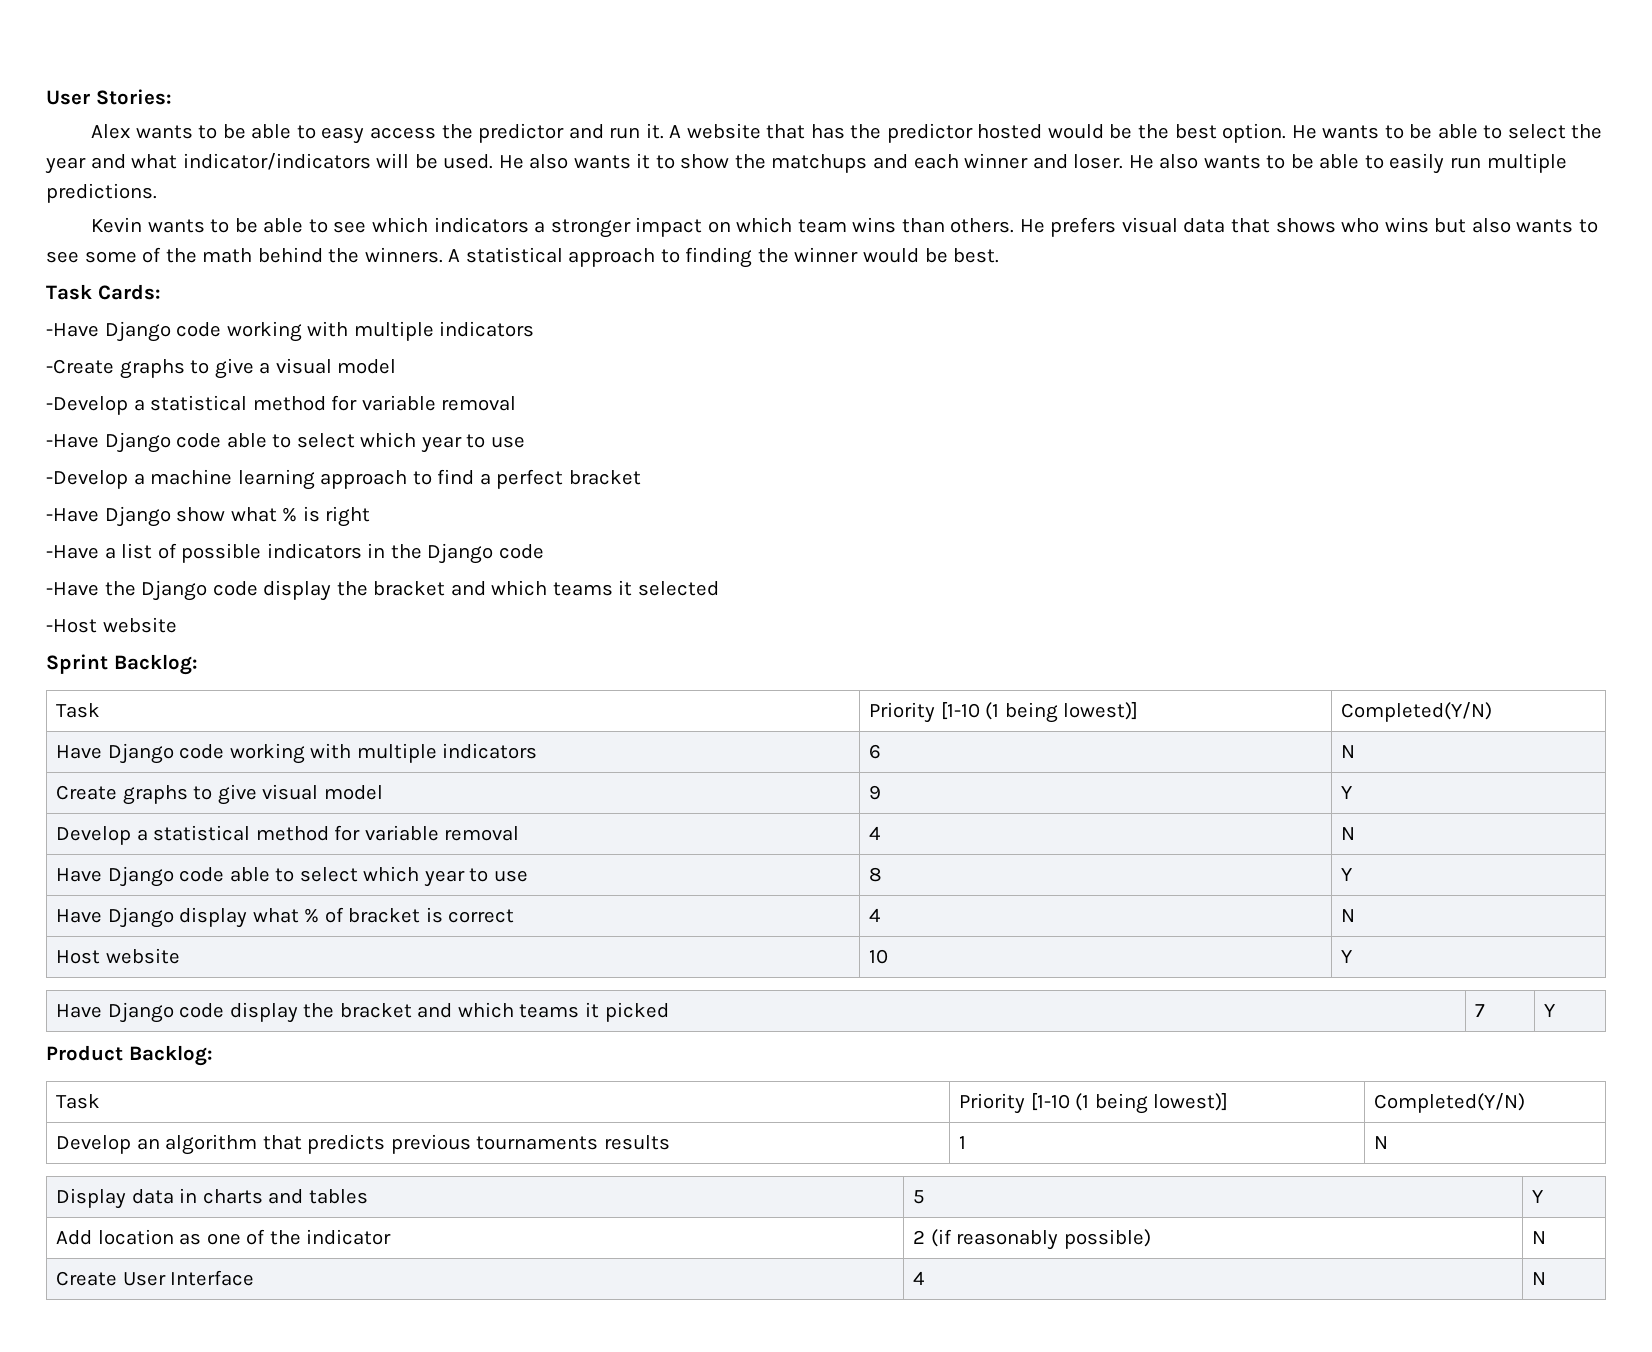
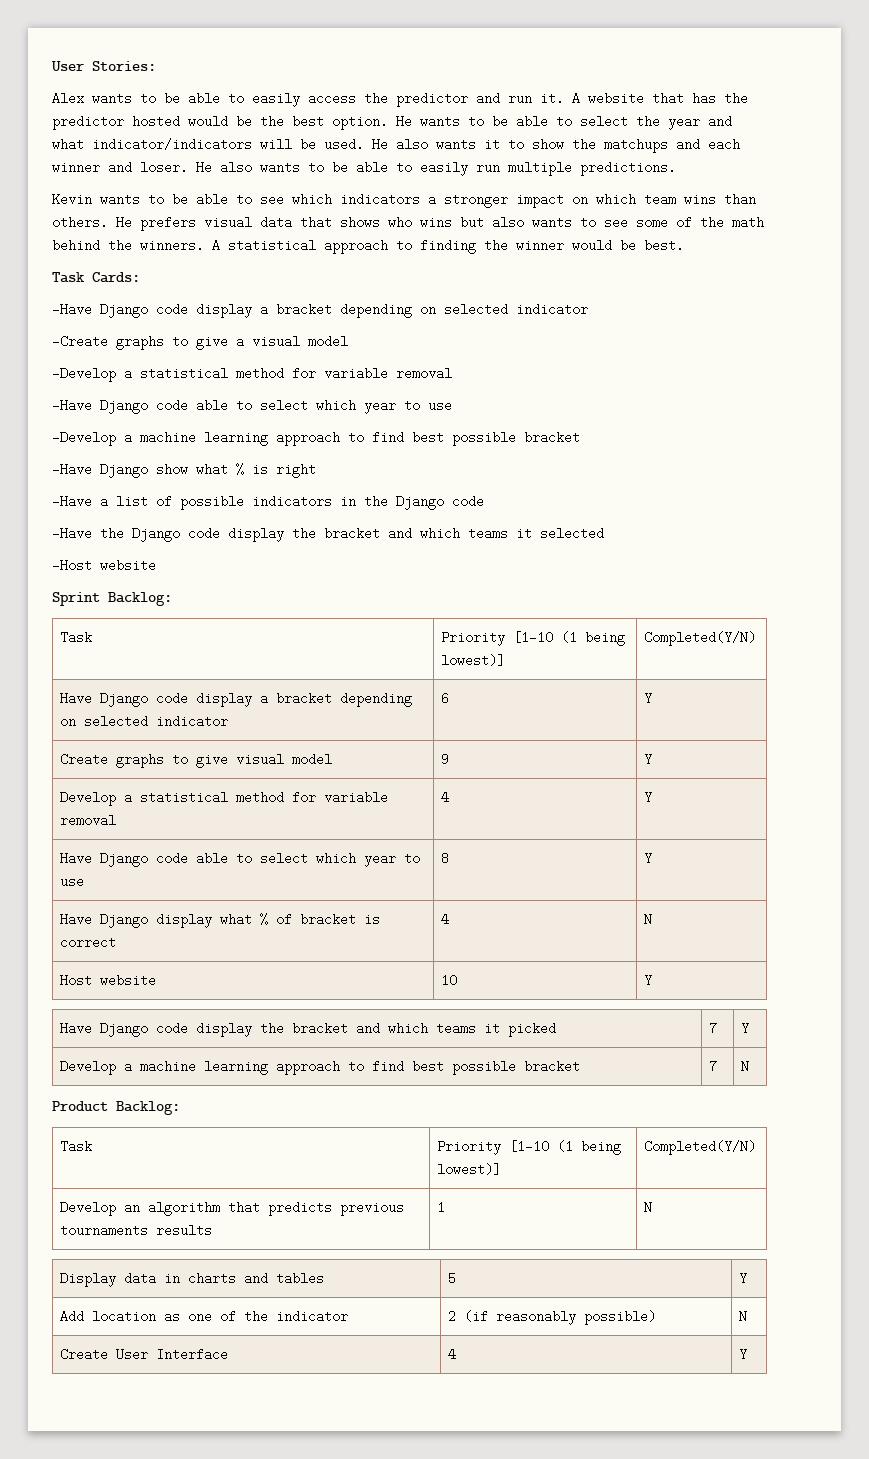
[321,127,365,144] easy -> [252,92,300,107] easily
[226,321,535,342] working with multiple indicators -> [196,303,588,318] display a bracket depending on selected indicator
[479,469,564,489] a perfect -> [412,431,516,446] best possible
[229,743,538,764] working with multiple indicators -> [196,692,413,707] [60,715,229,728] display a bracket depending on selected indicator
[1341,745,1356,758] N -> [644,692,653,705] Y
[1341,827,1356,840] N -> [644,791,653,804] Y
(1557, 1010) none -> [60,1060,581,1075] [709,1060,718,1073] [741,1060,750,1073] // Develop a machine learning approach to find best possible bracket | 7 | N
[1532,1272,1547,1285] N -> [739,1348,748,1361] Y

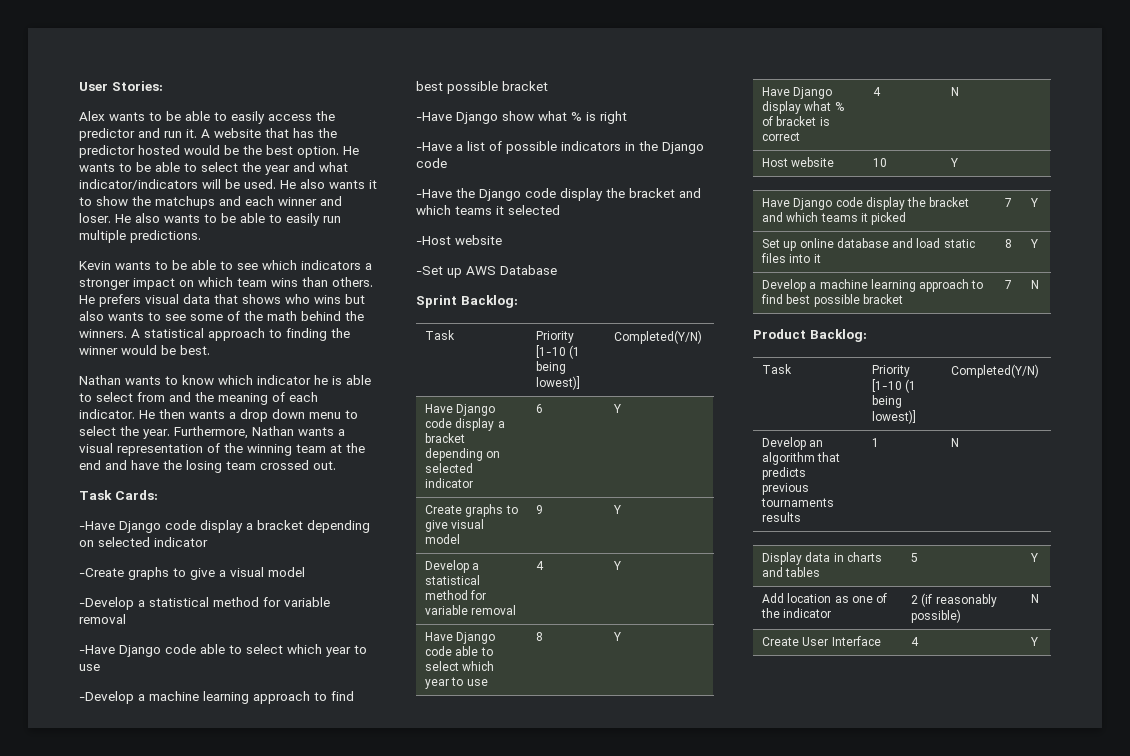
(684, 245) none -> [79,375,371,385] [79,392,318,405] [79,409,358,422] [79,426,345,439] [79,443,365,456] [79,460,336,473] // Nathan wants to know which indicator he is able to select from and the meaning of each indicator. He then wants a drop down menu to select the year. Furthermore, Nathan wants a visual representation of the winning team at the end and have the losing team crossed out.
(156, 565) none -> [416,265,557,278] // -Set up AWS Database
(750, 1028) none -> [762,238,975,251] [761,253,821,263] [1005,239,1013,248] [1030,239,1039,248] // Set up online database and load static files into it | 8 | Y

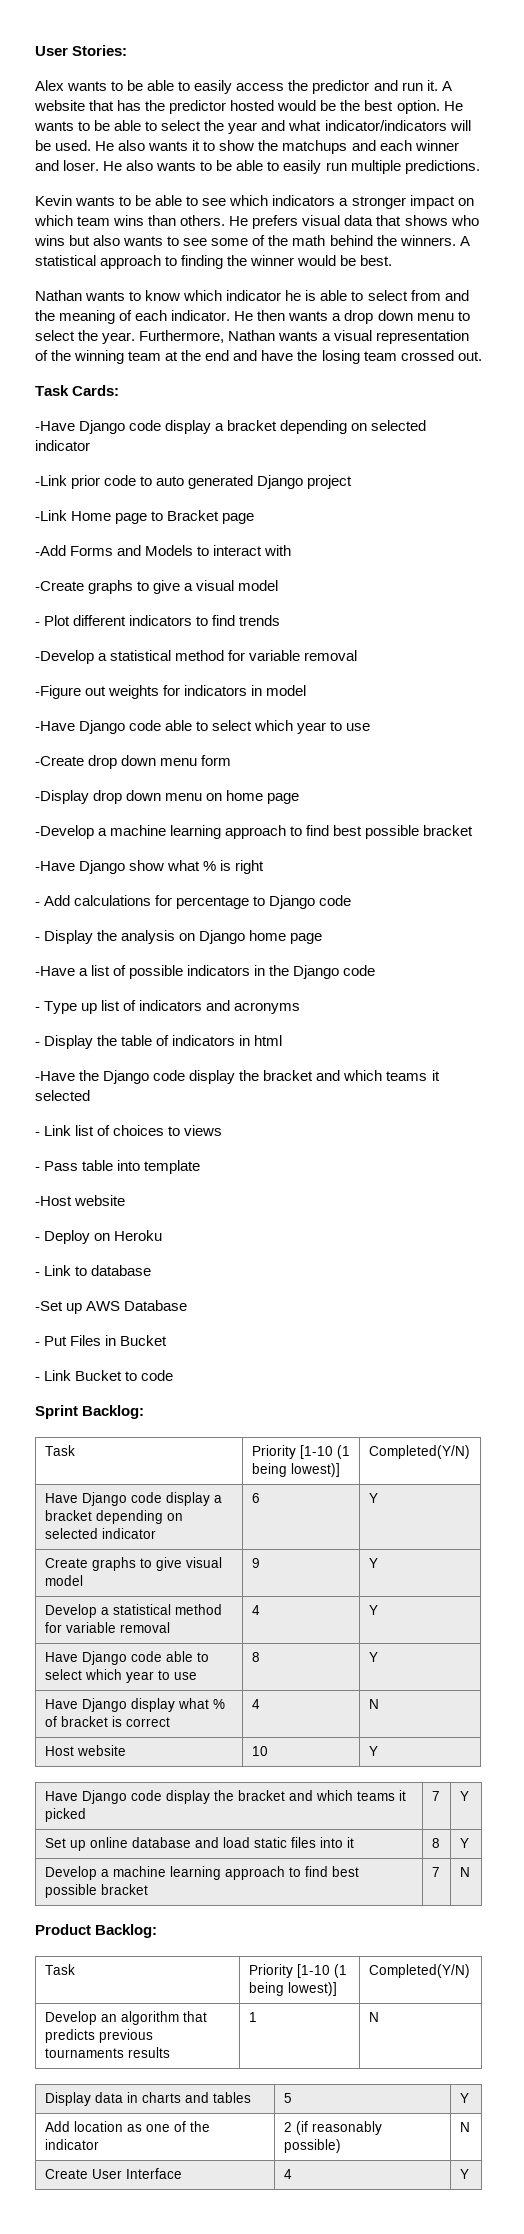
(208, 542) none -> [35,475,353,489] [35,510,255,524] [35,545,292,556] // -Link prior code to auto generated Django project // -Link Home page to Bracket page // -Add Forms and Models to interact with
(305, 572) none -> [35,615,281,626] // - Plot different indicators to find trends
(126, 619) none -> [35,685,307,699] // -Figure out weights for indicators in model
(100, 667) none -> [35,755,232,769] [35,790,300,804] // -Create drop down menu form // -Display drop down menu on home page
(627, 117) none -> [35,895,352,909] [35,930,323,944] // - Add calculations for percentage to Django code // - Display the analysis on Django home page
(447, 163) none -> [35,1000,301,1014] [35,1035,283,1049] // - Type up list of indicators and acronyms // - Display the table of indicators in html
[416,235,502,245] [416,265,557,278] -Host website // -Set up AWS Database -> [35,1125,223,1136] [35,1160,201,1174] [35,1195,126,1206] [35,1230,163,1244] [35,1265,152,1276] [35,1300,188,1314] [35,1335,168,1346] [35,1370,174,1381] - Link list of choices to views // - Pass table into template // -Host website // - Deploy on Heroku // - Link to database // -Set up AWS Database // - Put Files in Bucket // - Link Bucket to code

